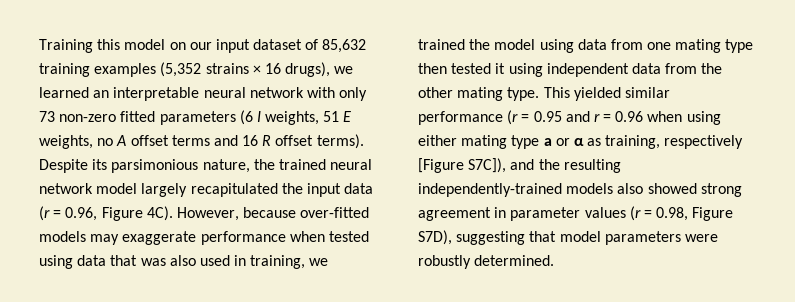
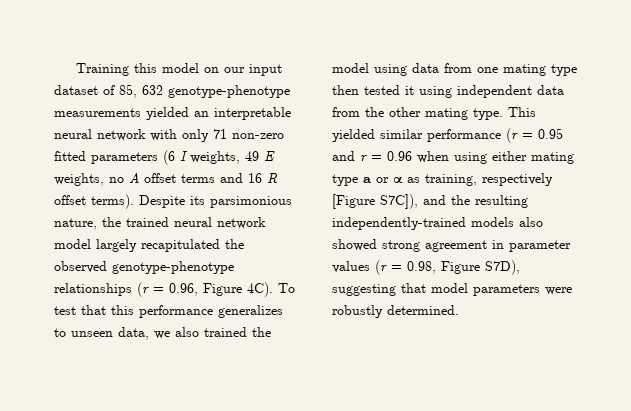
[322,39,367,53] [39,62,354,77] [39,87,89,98] 85,632 training examples (5,352 strains × 16 drugs), we learned -> [119,84,290,98] [54,107,189,120] 85, 632 genotype-phenotype measurements yielded
[39,111,55,122] 73 -> [213,129,227,139] 71
[323,111,340,122] 51 -> [245,151,259,161] 49
[306,183,374,197] input data -> [54,261,234,274] [54,283,132,296] observed genotype-phenotype relationships
[176,207,370,221] [39,231,369,245] [39,255,329,269] However, because over-fitted models may exaggerate performance when tested using data that was also used in training, we -> [278,283,295,293] [54,305,283,318] [54,327,199,340] To test that this performance generalizes to unseen data, we also

